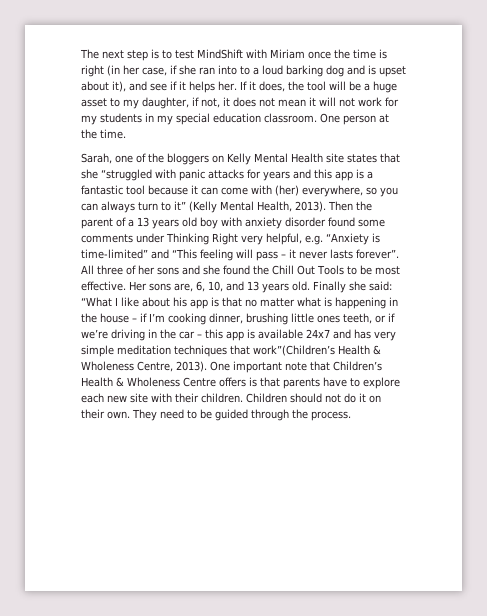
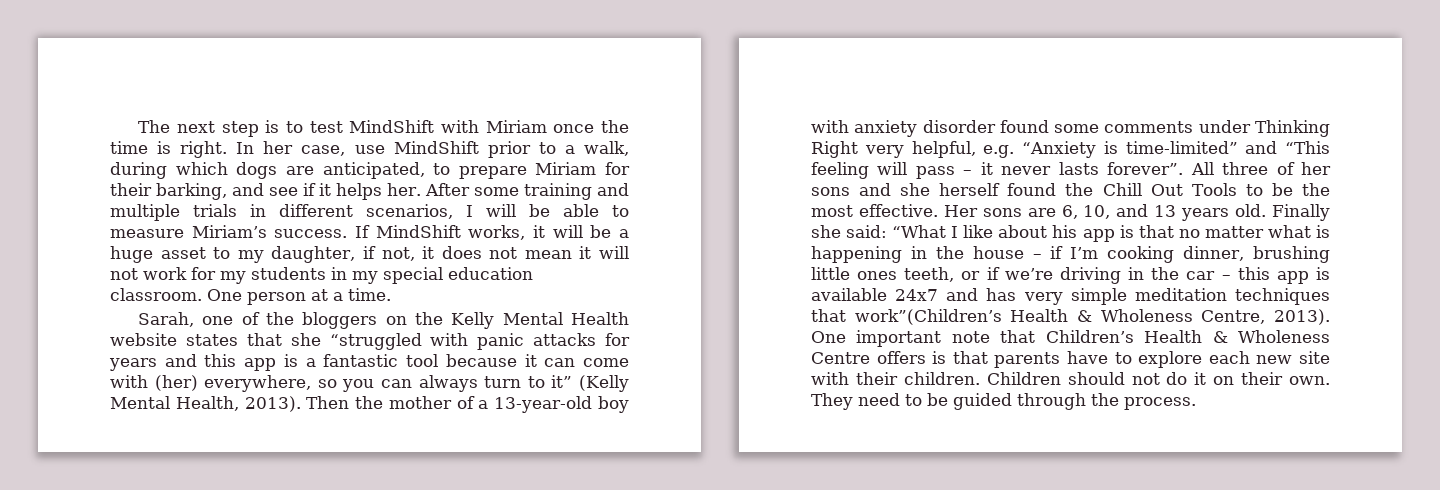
[81,65,406,77] [81,81,126,92] right (in her case, if she ran into to a loud barking dog and is upset about it), -> [180,141,629,158] [110,162,630,179] [110,183,228,200] right. In her case, use MindShift prior to a walk, during which dogs are anticipated, to prepare Miriam for their barking,
[240,81,326,92] If it does, the tool -> [424,183,629,200] [110,204,629,221] [110,225,545,240] After some training and multiple trials in different scenarios, I will be able to measure Miriam’s success. If MindShift works, it
[81,129,97,139] the -> [333,292,343,301] a
(224, 159) none -> [415,312,444,325] the
[326,153,344,163] site -> [110,333,177,346] website
[81,218,113,229] parent -> [388,396,452,409] mother
[137,217,197,229] 13 years old -> [494,396,593,413] 13-year-old
(220, 270) none -> [939,183,1001,196] herself
(372, 270) none -> [1302,183,1330,196] the
[174,283,193,292] are, -> [1027,208,1056,217] are

